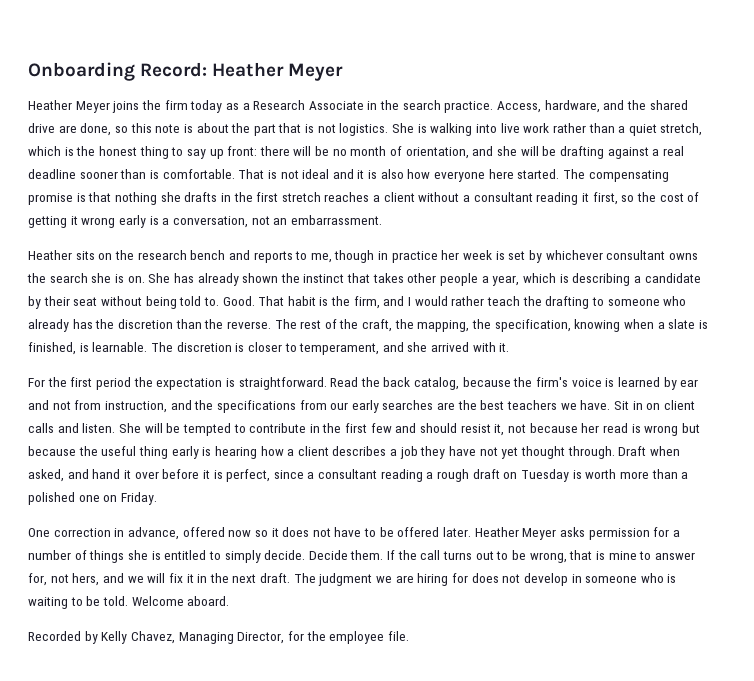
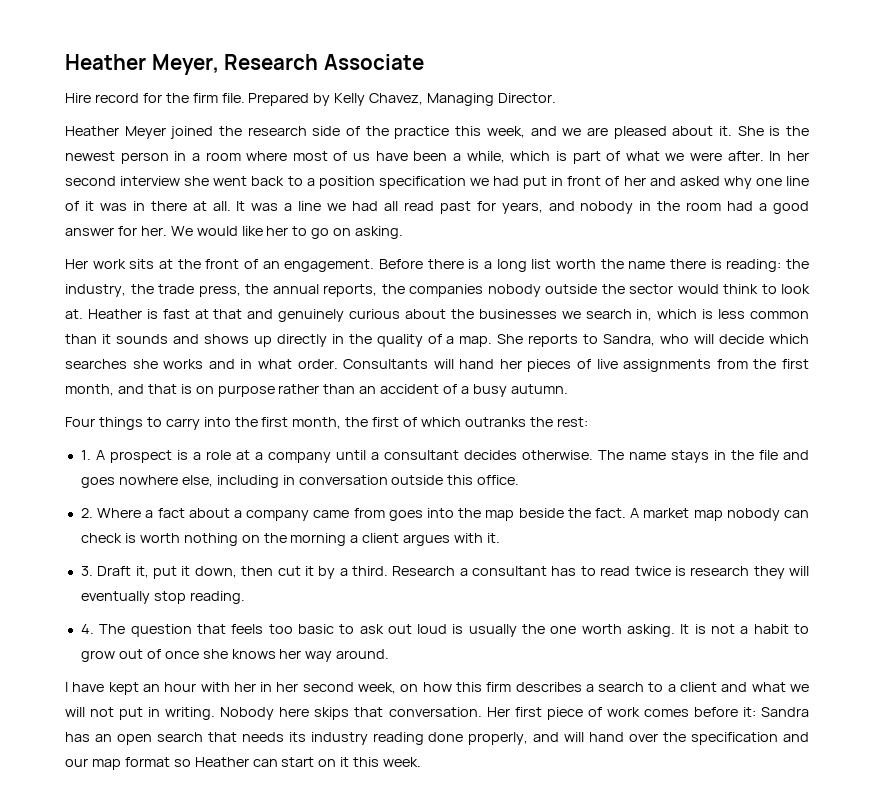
[28,62,344,81] [28,100,688,113] [28,123,703,136] [28,146,684,159] [28,169,669,182] [28,192,700,205] [28,215,382,228] [28,250,698,263] [27,273,701,286] [28,296,687,309] [28,319,708,332] [28,342,510,355] [28,377,699,390] [28,400,695,413] [28,423,700,436] [28,446,680,459] [28,469,689,482] [28,492,157,505] [28,527,680,540] [28,550,695,563] [28,573,677,586] [28,596,230,609] [28,631,409,644] Onboarding Record: Heather Meyer // Heather Meyer joins the firm today as a Research Associate in the search practice. Access, hardware, and the shared drive are done, so this note is about the part that is not logistics. She is walking into live work rather than a quiet stretch, which is the honest thing to say up front: there will be no month of orientation, and she will be drafting against a real deadline sooner than is comfortable. That is not ideal and it is also how everyone here started. The compensating promise is that nothing she drafts in the first stretch reaches a client without a consultant reading it first, so the cost of getting it wrong early is a conversation, not an embarrassment. // Heather sits on the research bench and reports to me, though in practice her week is set by whichever consultant owns the search she is on. She has already shown the instinct that takes other people a year, which is describing a candidate by their seat without being told to. Good. That habit is the firm, and I would rather teach the drafting to someone who already has the discretion than the reverse. The rest of the craft, the mapping, the specification, knowing when a slate is finished, is learnable. The discretion is closer to temperament, and she arrived with it. // For the first period the expectation is straightforward. Read the back catalog, because the firm's voice is learned by ear and not from instruction, and the specifications from our early searches are the best teachers we have. Sit in on client calls and listen. She will be tempted to contribute in the first few and should resist it, not because her read is wrong but because the useful thing early is hearing how a client describes a job they have not yet thought through. Draft when asked, and hand it over before it is perfect, since a consultant reading a rough draft on Tuesday is worth more than a polished one on Friday. // One correction in advance, offered now so it does not have to be offered later. Heather Meyer asks permission for a number of things she is entitled to simply decide. Decide them. If the call turns out to be wrong, that is mine to answer for, not hers, and we will fix it in the next draft. The judgment we are hiring for does not develop in someone who is waiting to be told. Welcome aboard. // Recorded by Kelly Chavez, Managing Director, for the employee file. -> [65,54,424,75] [65,93,557,106] [65,126,810,139] [65,151,809,164] [65,176,810,189] [65,201,809,214] [65,226,404,239] [65,259,809,272] [65,284,810,297] [65,309,810,322] [65,334,810,347] [65,359,810,372] [65,384,568,397] [65,417,588,430] [80,450,810,463] [80,475,520,488] [80,508,809,521] [80,533,501,546] [80,566,810,579] [80,591,245,604] [80,624,810,637] [80,649,390,662] [65,682,810,695] [65,707,809,720] [65,732,810,745] [65,757,422,770] Heather Meyer, Research Associate // Hire record for the firm file. Prepared by Kelly Chavez, Managing Director. // Heather Meyer joined the research side of the practice this week, and we are pleased about it. She is the newest person in a room where most of us have been a while, which is part of what we were after. In her second interview she went back to a position specification we had put in front of her and asked why one line of it was in there at all. It was a line we had all read past for years, and nobody in the room had a good answer for her. We would like her to go on asking. // Her work sits at the front of an engagement. Before there is a long list worth the name there is reading: the industry, the trade press, the annual reports, the companies nobody outside the sector would think to look at. Heather is fast at that and genuinely curious about the businesses we search in, which is less common than it sounds and shows up directly in the quality of a map. She reports to Sandra, who will decide which searches she works and in what order. Consultants will hand her pieces of live assignments from the first month, and that is on purpose rather than an accident of a busy autumn. // Four things to carry into the first month, the first of which outranks the rest: // 1. A prospect is a role at a company until a consultant decides otherwise. The name stays in the file and goes nowhere else, including in conversation outside this office. // 2. Where a fact about a company came from goes into the map beside the fact. A market map nobody can check is worth nothing on the morning a client argues with it. // 3. Draft it, put it down, then cut it by a third. Research a consultant has to read twice is research they will eventually stop reading. // 4. The question that feels too basic to ask out loud is usually the one worth asking. It is not a habit to grow out of once she knows her way around. // I have kept an hour with her in her second week, on how this firm describes a search to a client and what we will not put in writing. Nobody here skips that conversation. Her first piece of work comes before it: Sandra has an open search that needs its industry reading done properly, and will hand over the specification and our map format so Heather can start on it this week.

